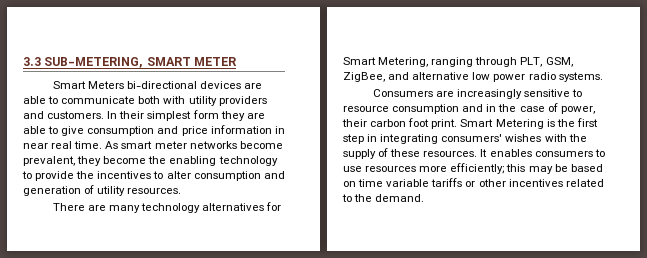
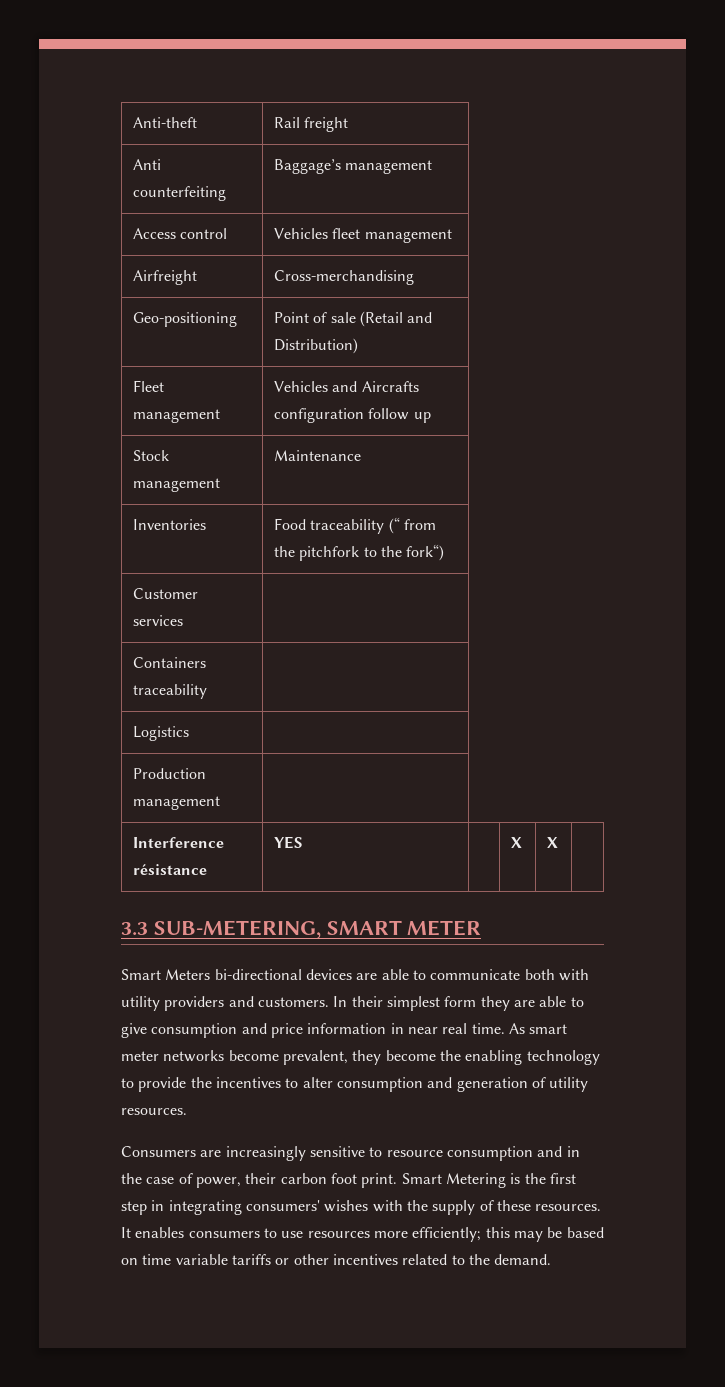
(23, 61) none -> [132,117,197,128] [273,117,349,132] [132,159,161,170] [132,186,226,201] [273,159,433,174] [132,228,228,239] [273,228,452,243] [132,270,197,285] [273,270,414,285] [132,312,237,327] [273,311,433,327] [273,338,358,354] [132,380,164,392] [132,409,220,423] [273,381,419,392] [273,408,431,423] [132,450,169,461] [132,478,220,492] [273,450,361,461] [132,519,206,530] [273,517,436,534] [273,544,445,561] [132,588,198,599] [132,615,183,626] [132,657,206,668] [132,684,207,699] [132,726,189,741] [132,768,206,779] [132,796,220,810] [132,837,224,848] [132,864,207,875] [273,836,303,849] [510,837,522,848] [546,837,558,848] Anti-theft | Rail freight // Anti counterfeiting | Baggage’s management // Access control | Vehicles fleet management // Airfreight | Cross-merchandising // Geo-positioning | Point of sale (Retail and Distribution) // Fleet management | Vehicles and Aircrafts configuration follow up // Stock management | Maintenance // Inventories | Food traceability (“ from the pitchfork to the fork“) // Customer services | // Containers traceability | // Logistics | // Production management | // Interference résistance | YES | | X | X | //
[52,202,282,213] [343,57,573,67] [343,72,603,82] // There are many technology alternatives for Smart Metering, ranging through PLT, GSM, ZigBee, and alternative low power radio systems. -> (187, 1111) none

